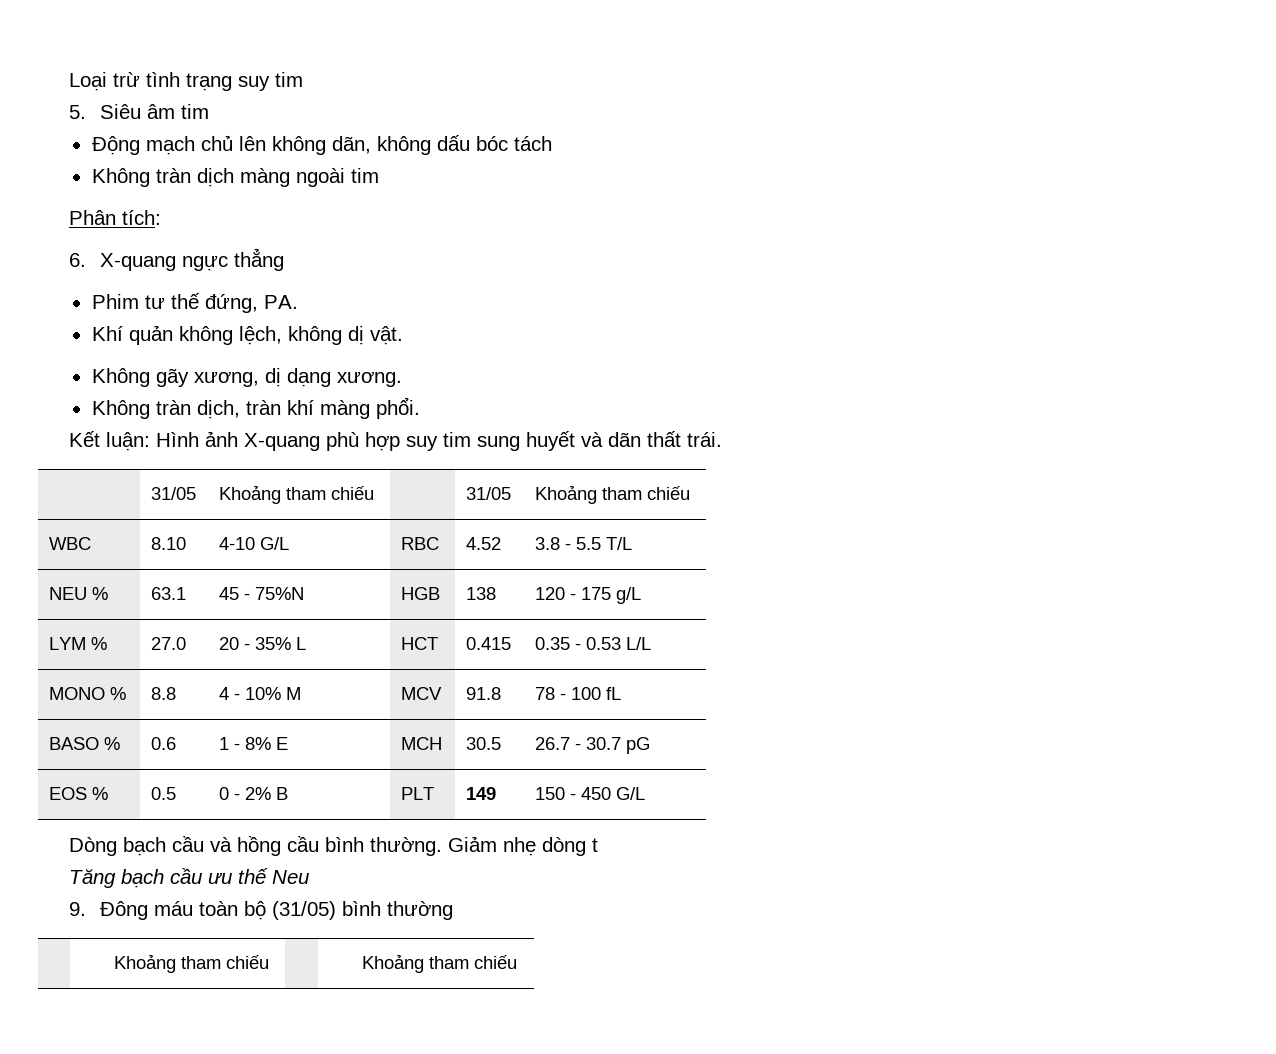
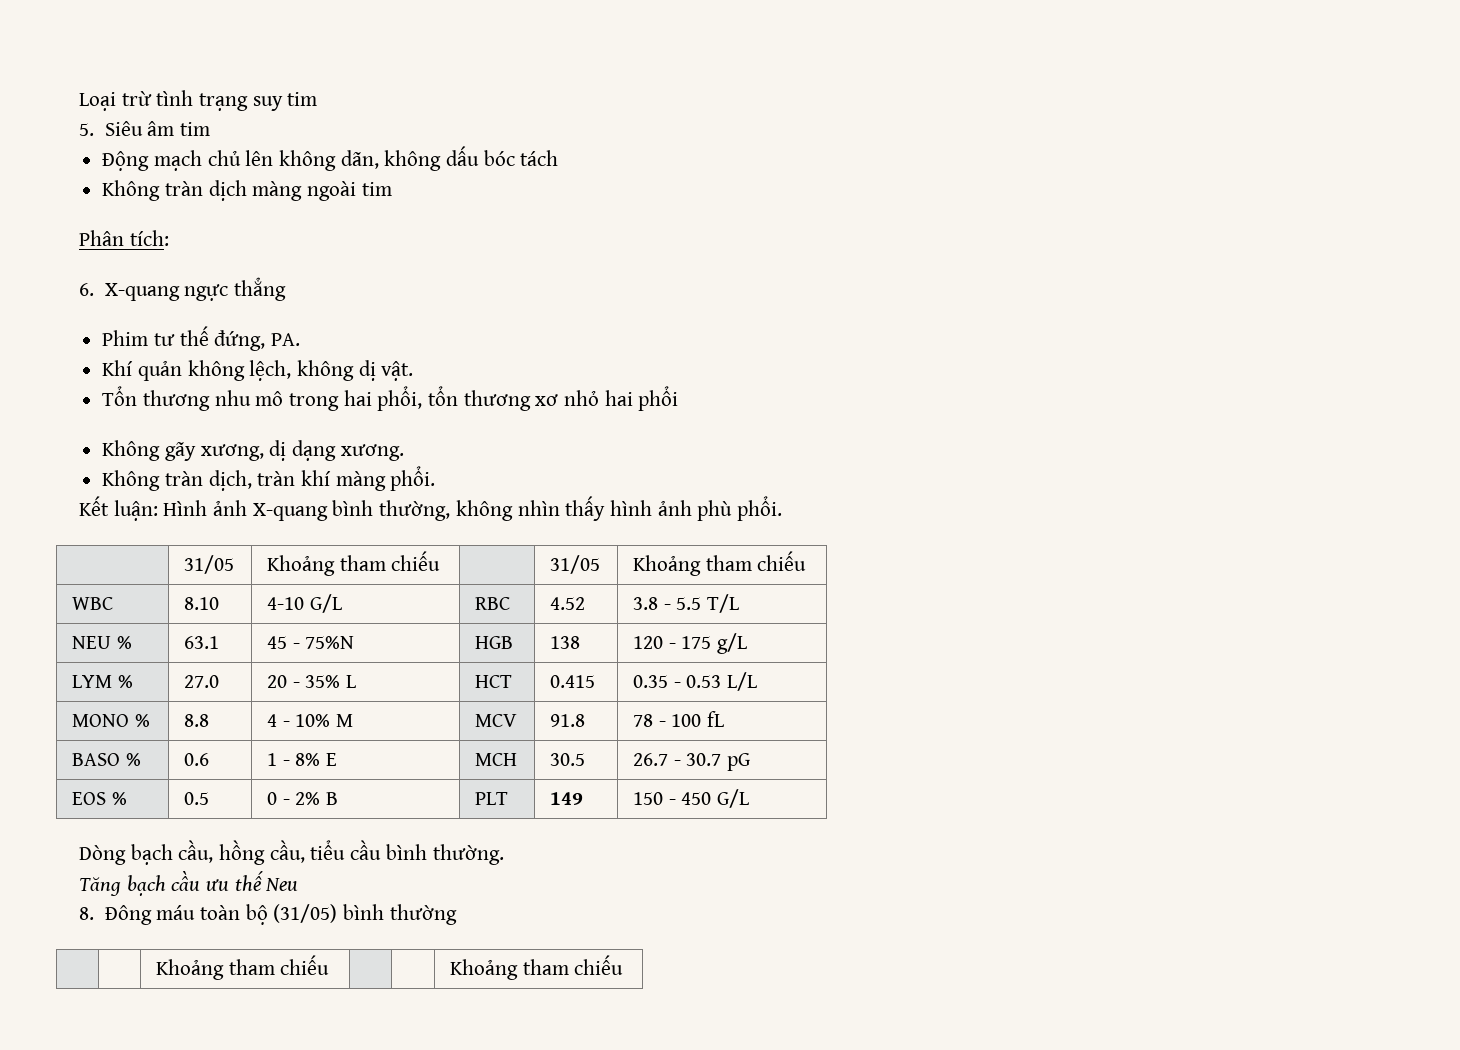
(403, 335) none -> [102,386,679,411] // Tổn thương nhu mô trong hai phổi, tổn thương xơ nhỏ hai phổi
[325,431,722,451] phù hợp suy tim sung huyết và dãn thất trái. -> [332,496,782,521] bình thường, không nhìn thấy hình ảnh phù phổi.
[171,836,281,856] cầu và hồng -> [178,840,346,865] cầu, hồng cầu, tiểu
[447,836,598,856] Giảm nhẹ dòng t -> (504, 854) none
[68,902,86,916] 9. -> [79,907,95,920] 8.

